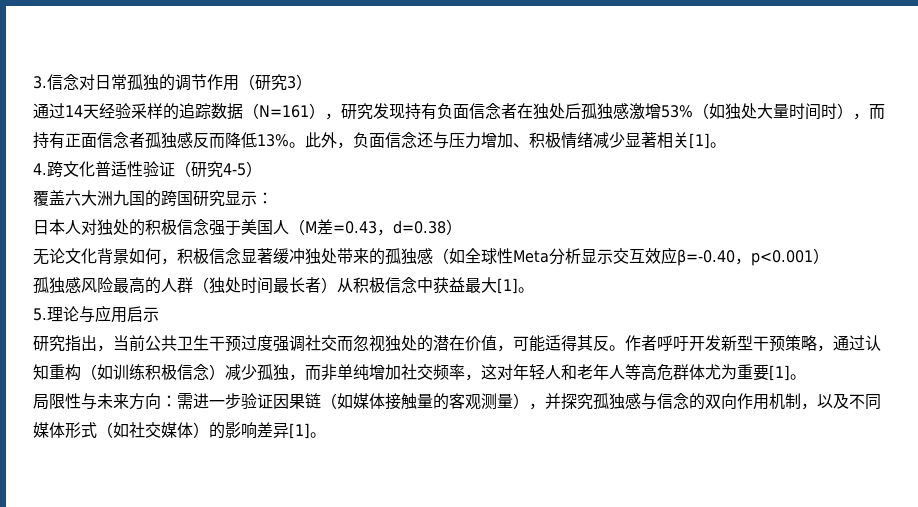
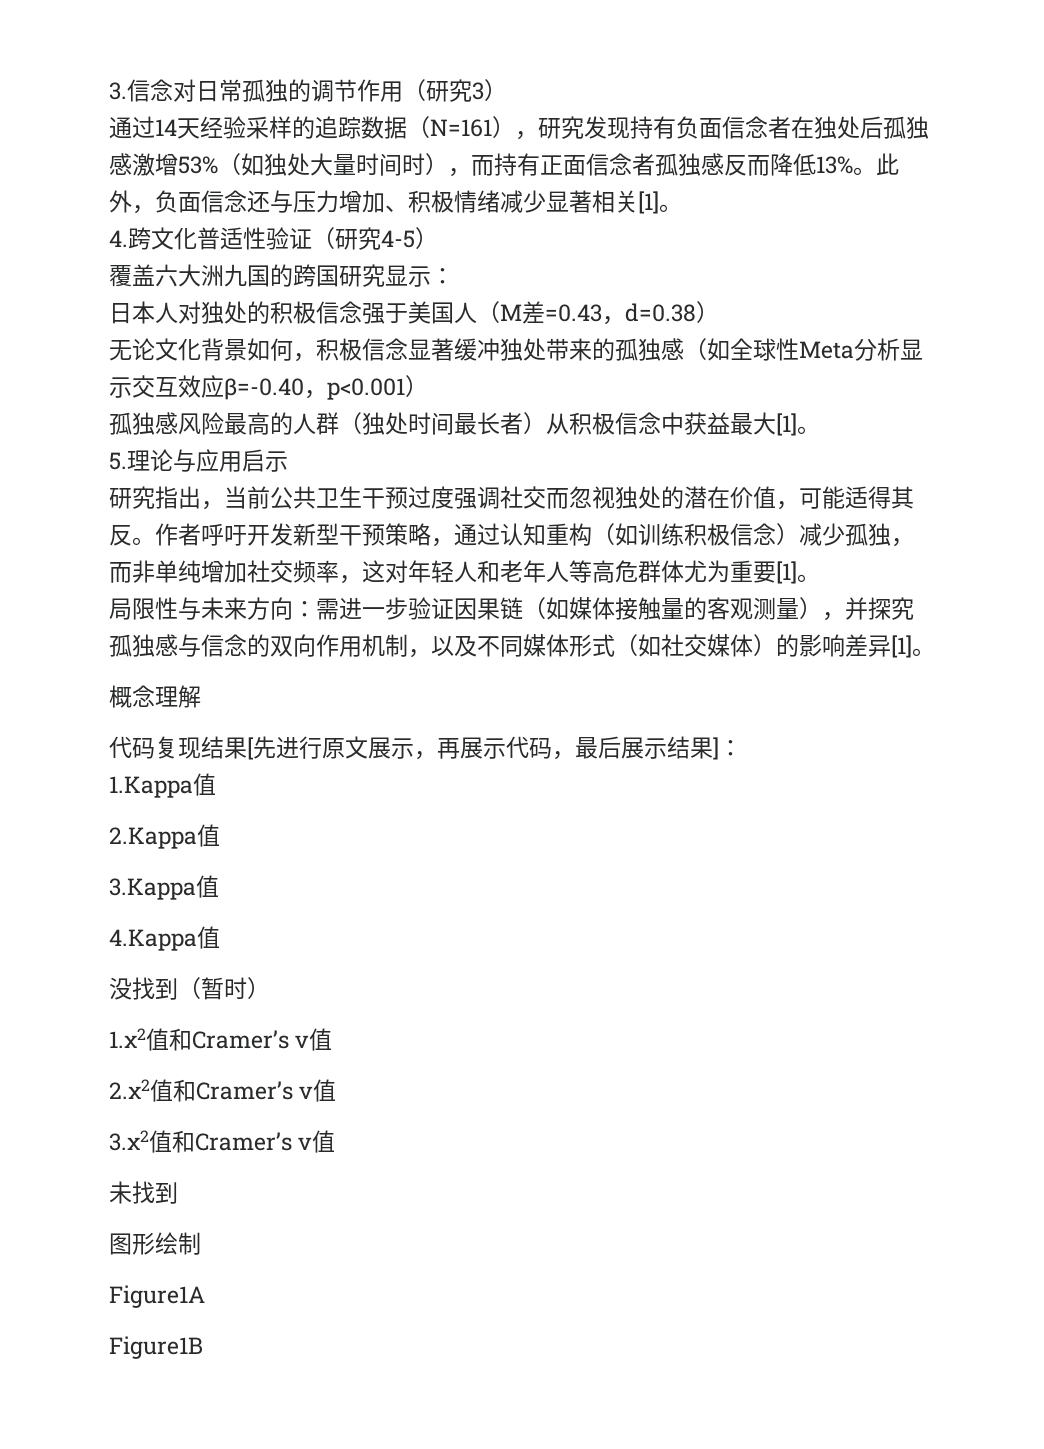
(326, 435) none -> [109,685,201,708] [109,736,742,760] [109,773,216,798] [109,824,220,849] [109,875,219,900] [109,926,220,951] [109,977,270,1000] [109,1028,333,1051] [109,1079,337,1102] [109,1130,336,1153] [109,1181,178,1204] [109,1232,201,1255] [109,1285,205,1308] [109,1336,203,1359] // 概念理解 // 代码复现结果[先进行原文展示，再展示代码，最后展示结果]： // 1.Kappa值 // 2.Kappa值 // 3.Kappa值 // 4.Kappa值 // 没找到（暂时） // 1.χ2值和Cramer’s v值 // 2.χ2值和Cramer’s v值 // 3.χ2值和Cramer’s v值 // 未找到 // 图形绘制 // Figure1A // Figure1B

